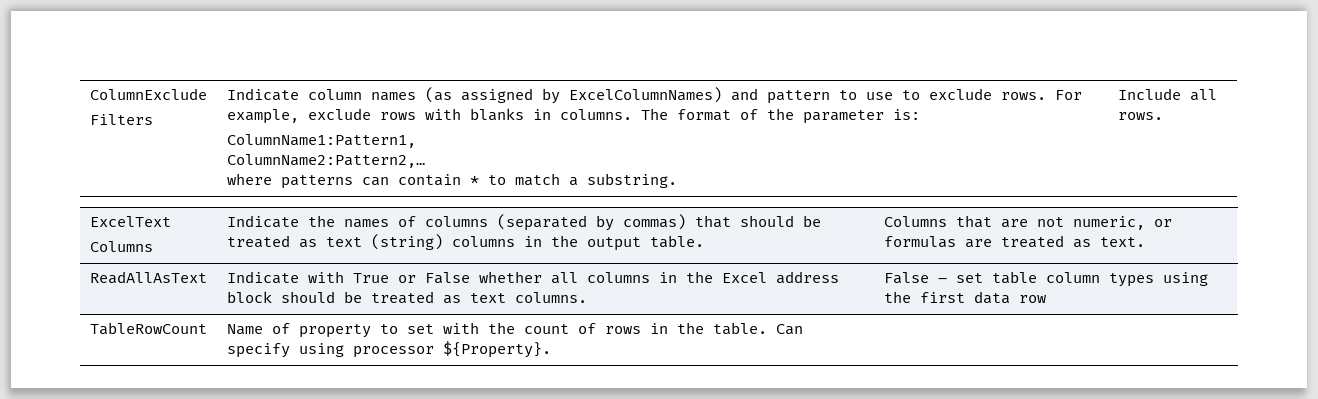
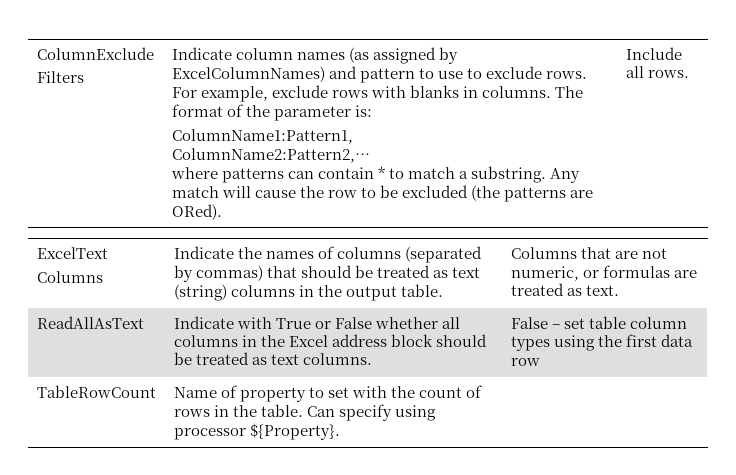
(677, 180) none -> [550,168,581,183] [171,185,594,202] [171,204,222,220] Any match will cause the row to be excluded (the patterns are ORed).

